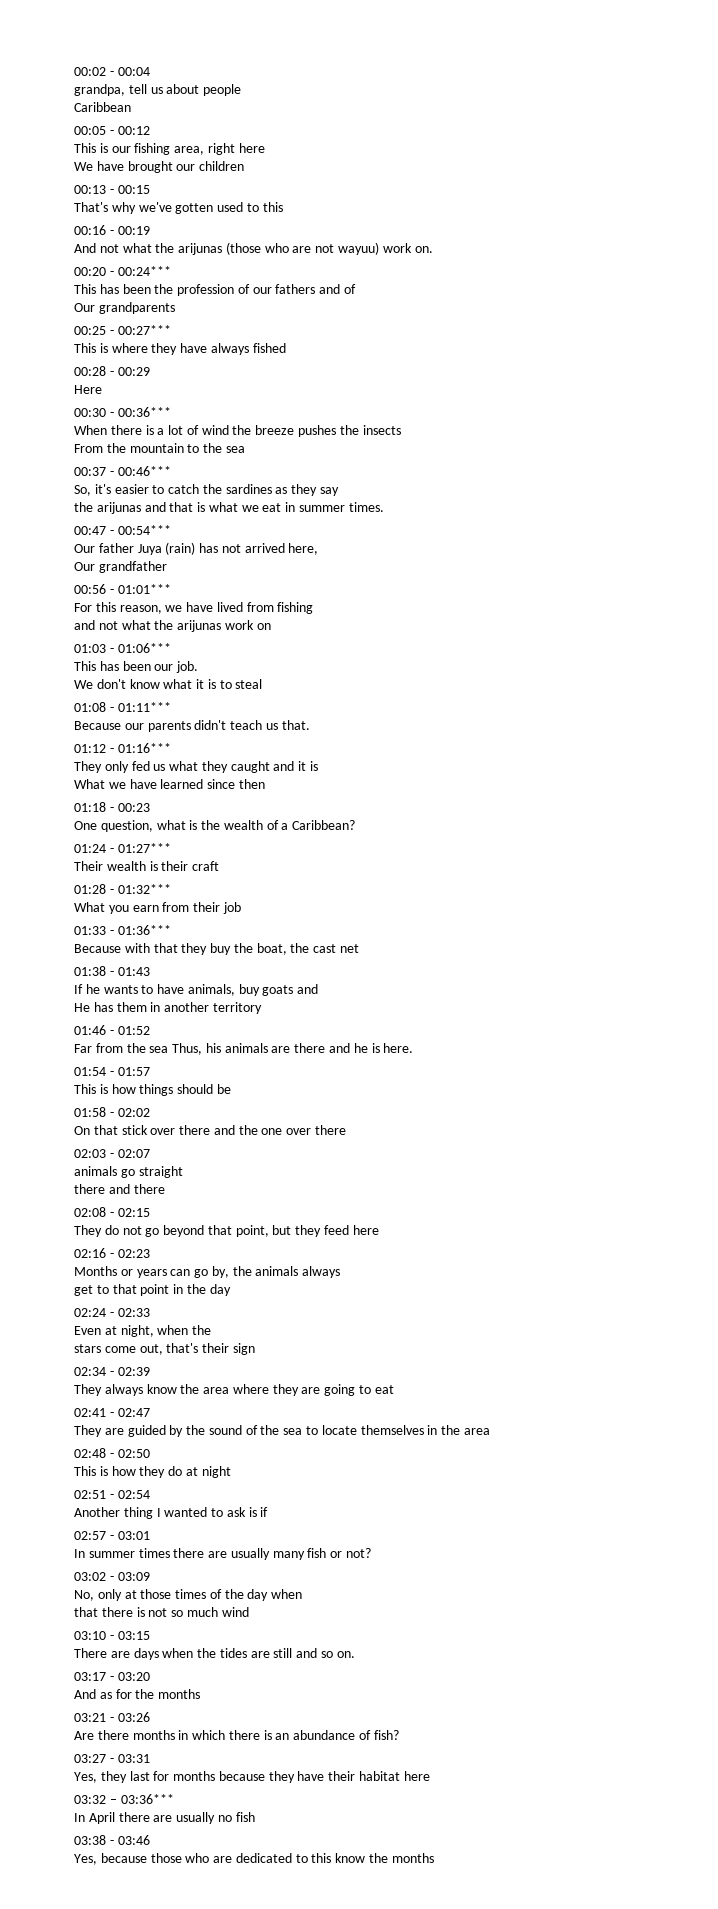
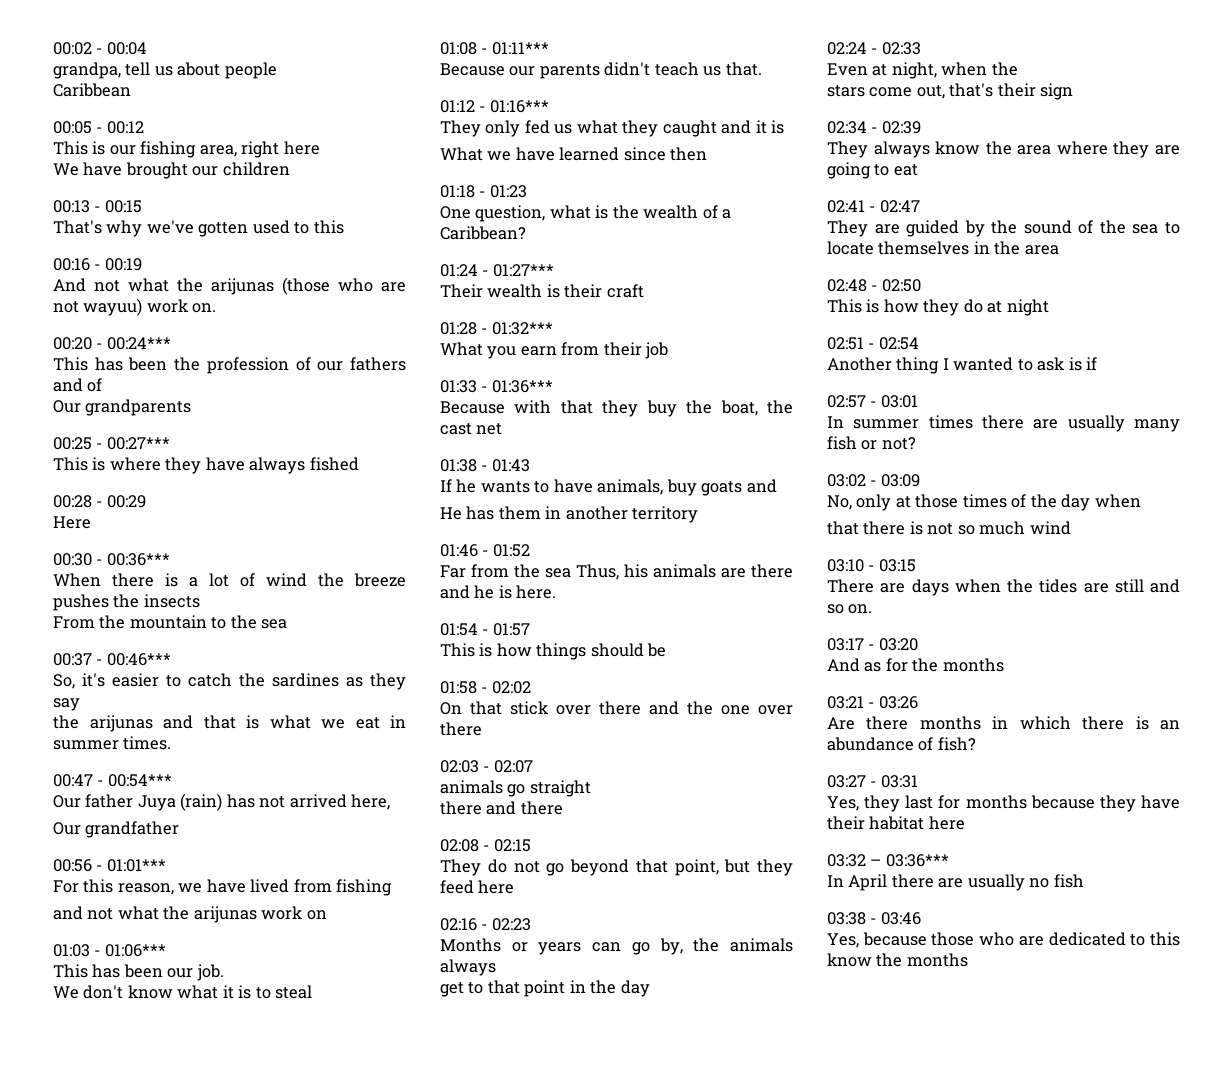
[117,803,150,812] 00:23 -> [489,185,527,198] 01:23

